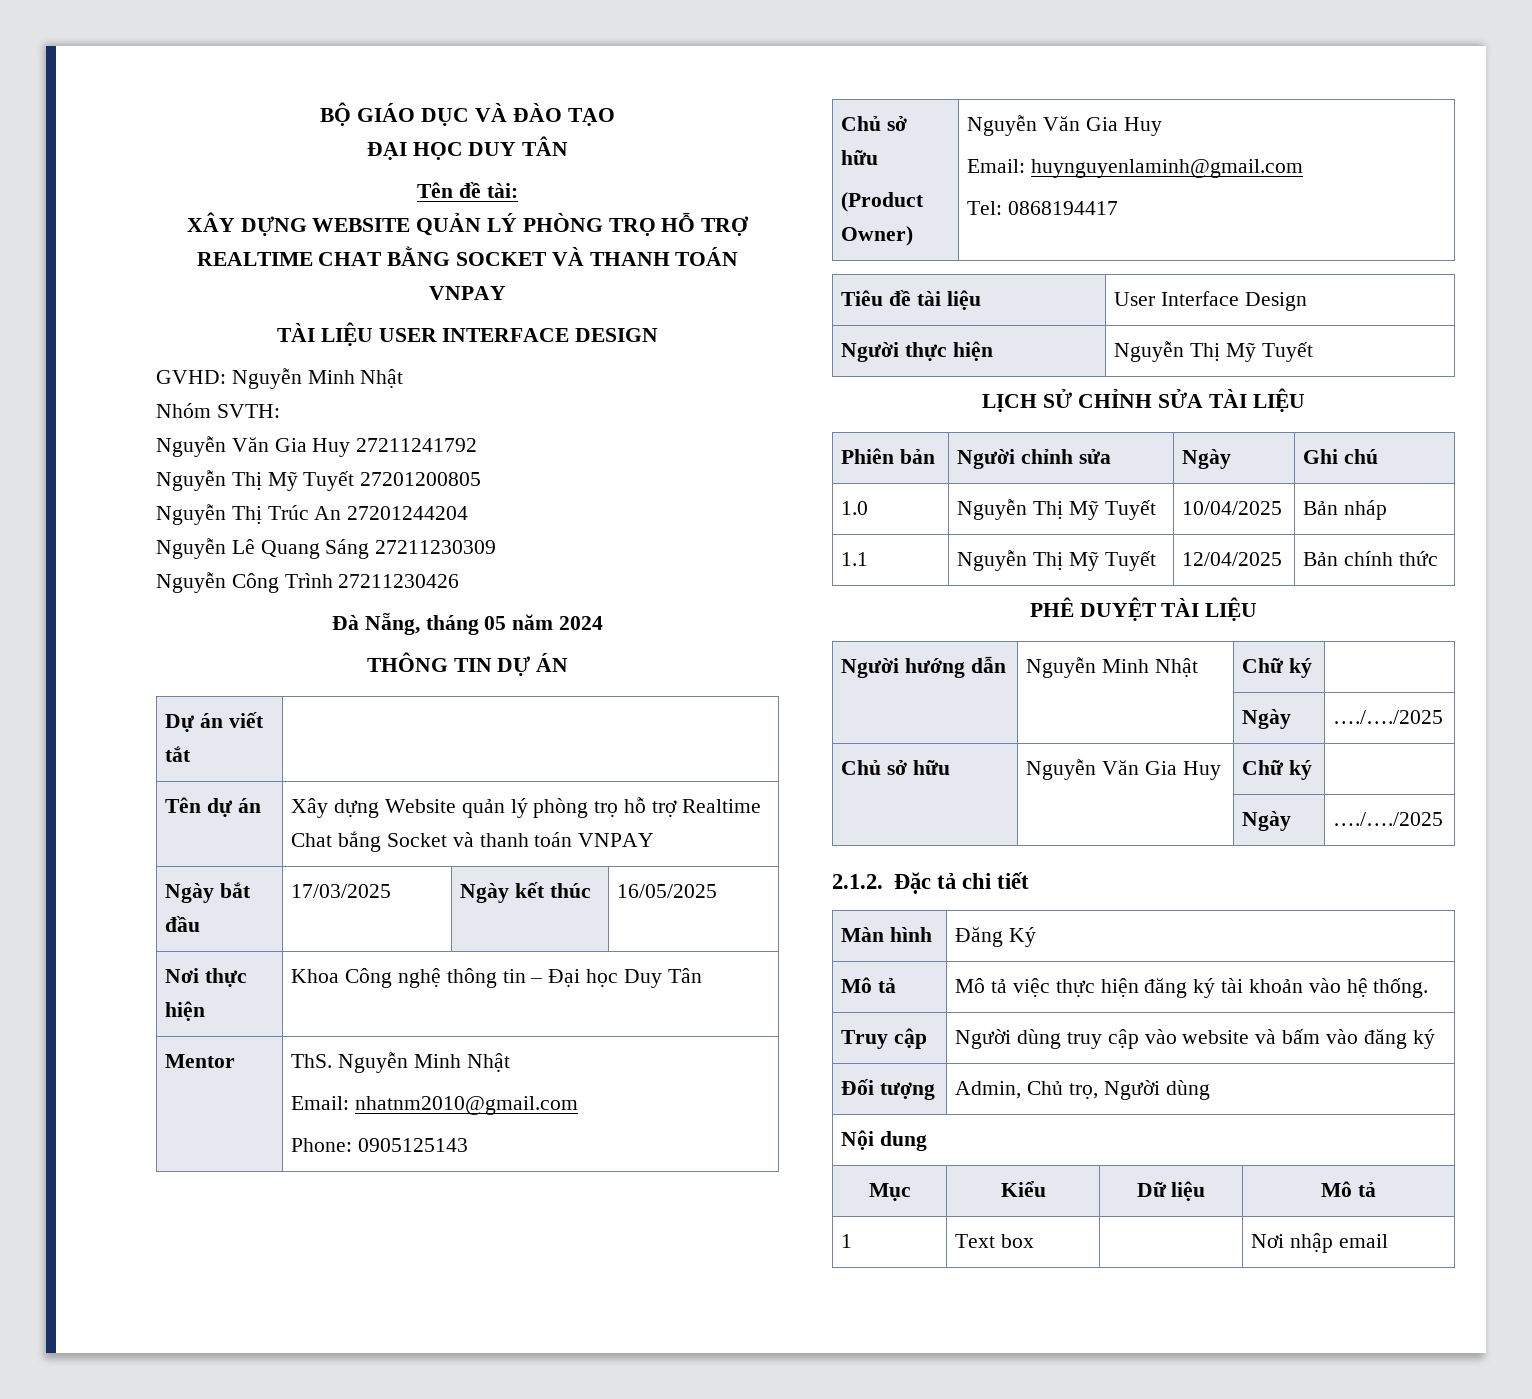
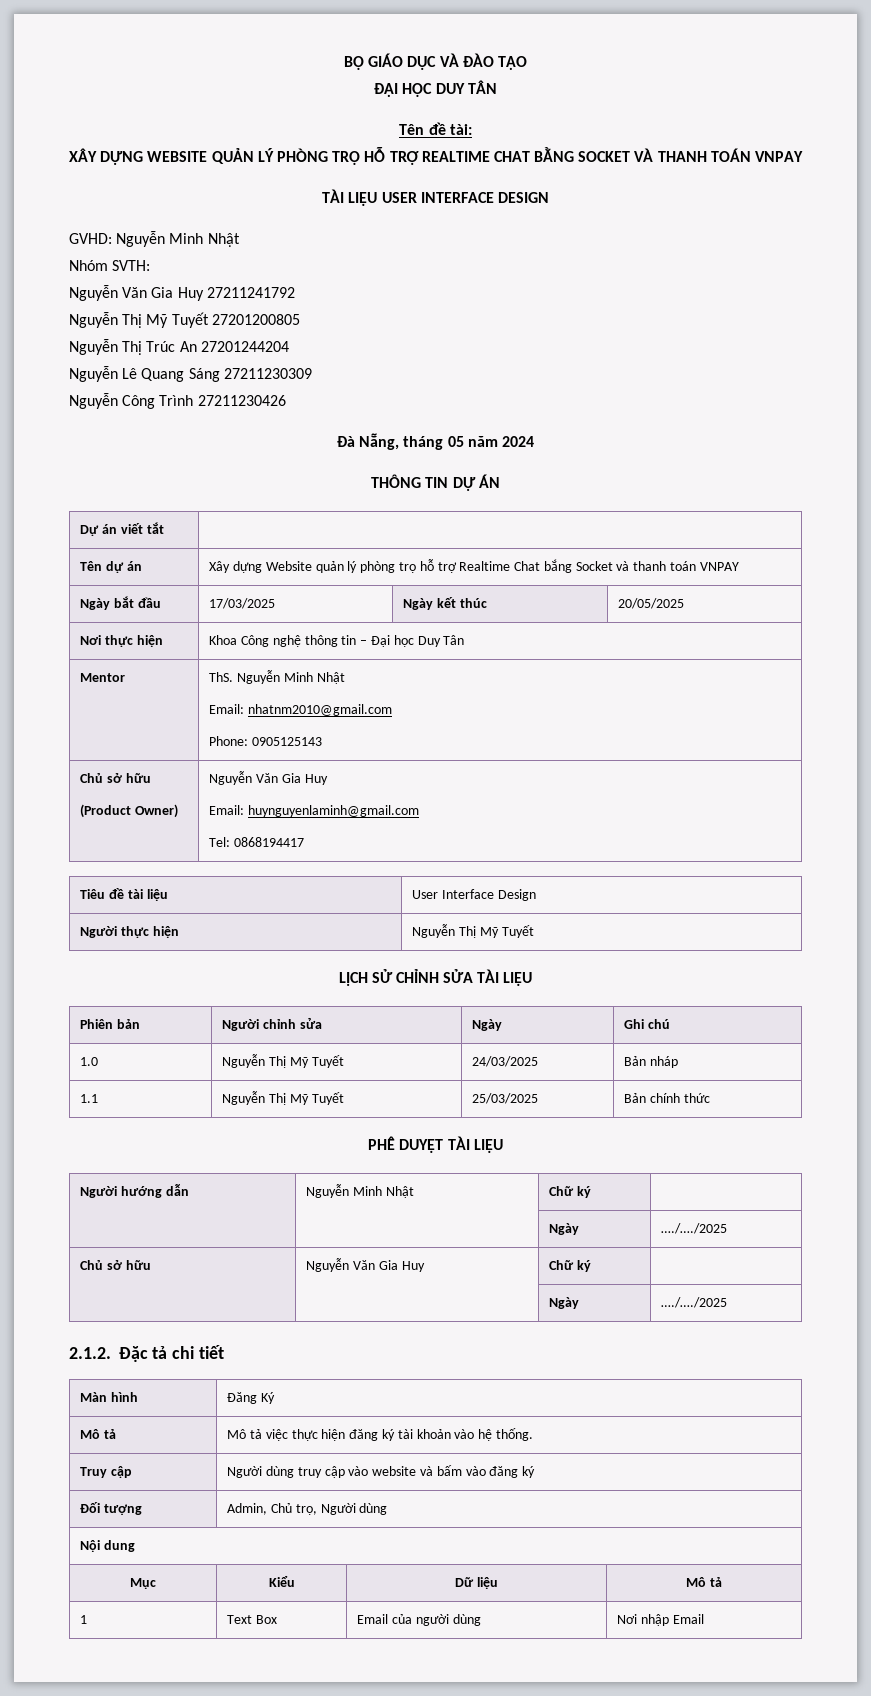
[617,884,718,898] 16/05/2025 -> [618,598,685,609] 20/05/2025
[1182,501,1283,515] 10/04/2025 -> [472,1056,539,1067] 24/03/2025
[1182,552,1283,566] 12/04/2025 -> [472,1093,539,1104] 25/03/2025
[1001,1234,1035,1248] box | -> [256,1615,278,1624] [357,1614,481,1626] Box | Email của người dùng
[1339,1234,1389,1248] email -> [672,1614,704,1624] Email

